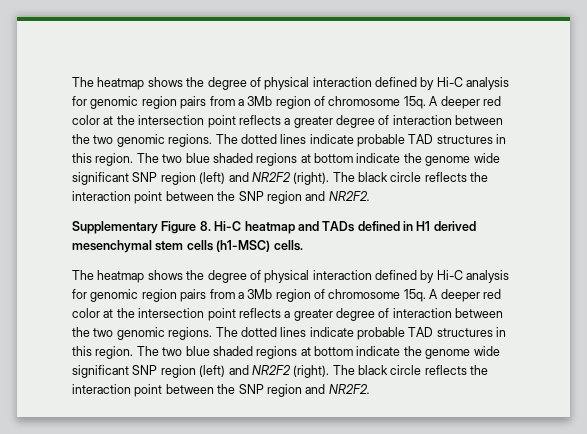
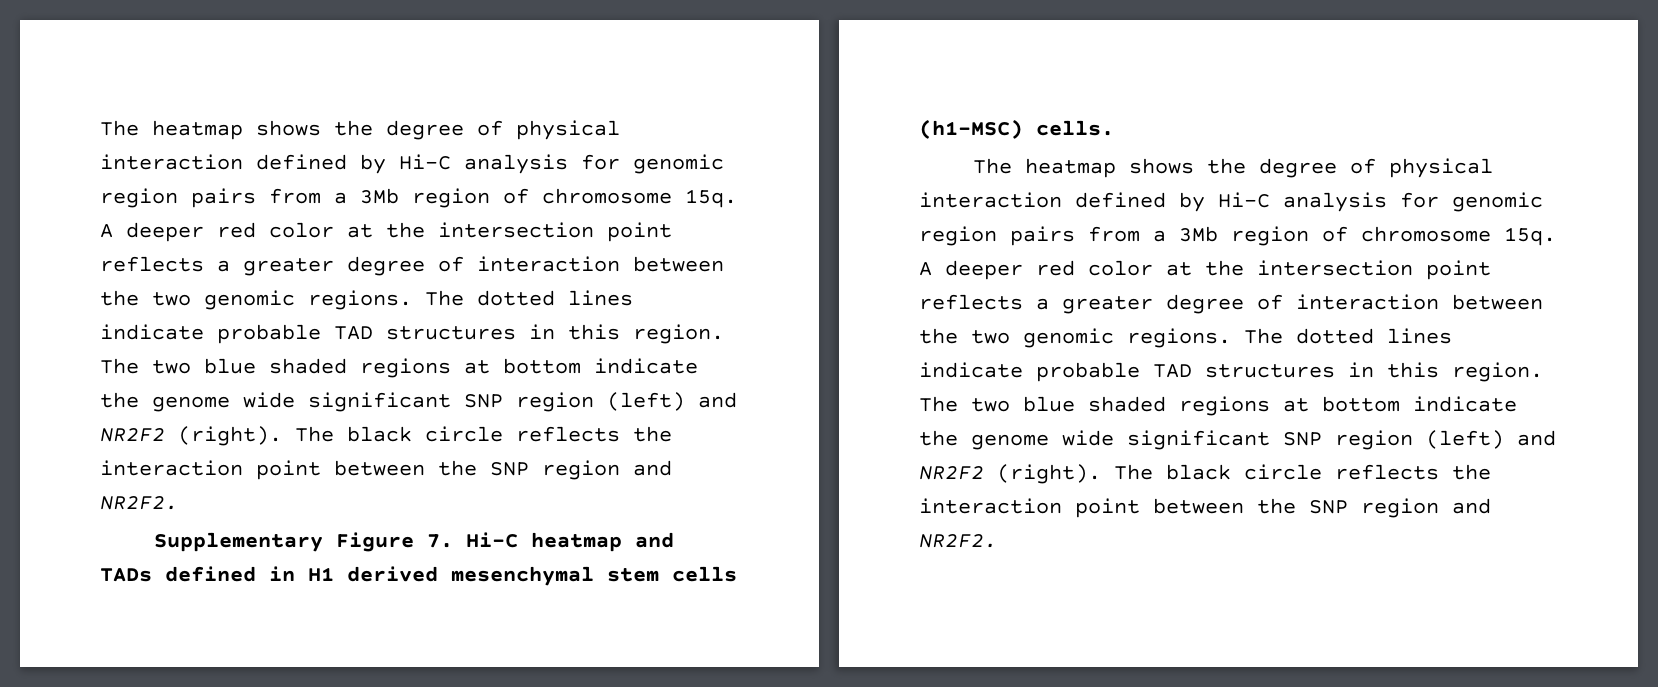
[199,221,211,231] 8. -> [427,534,454,548] 7.

